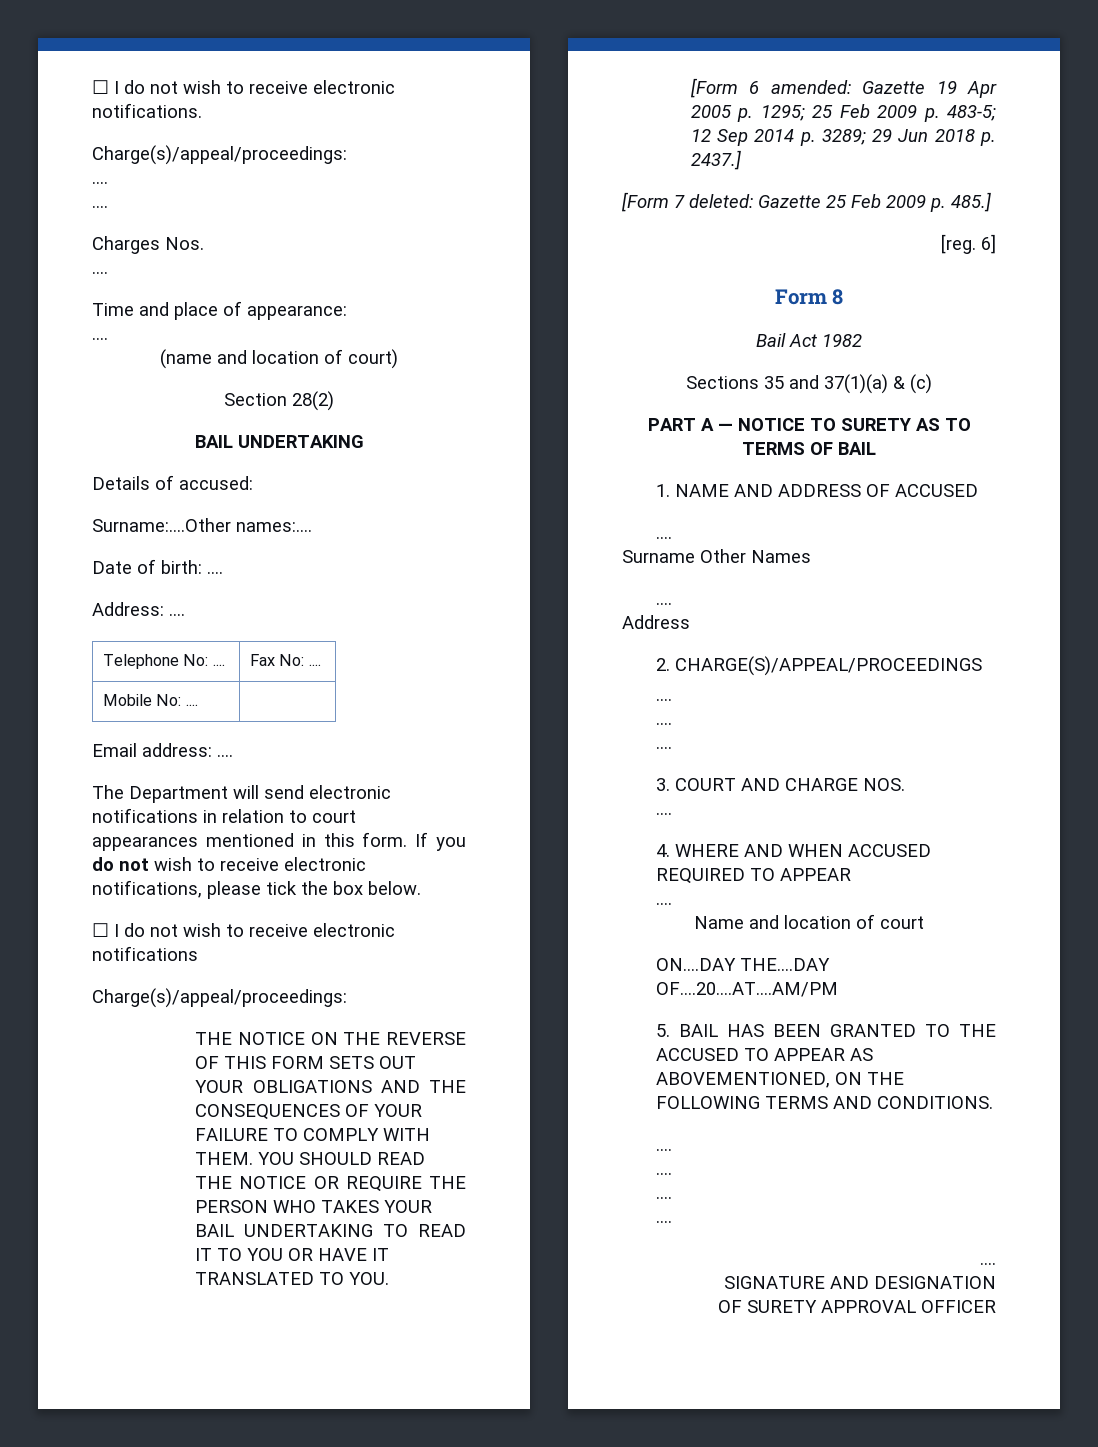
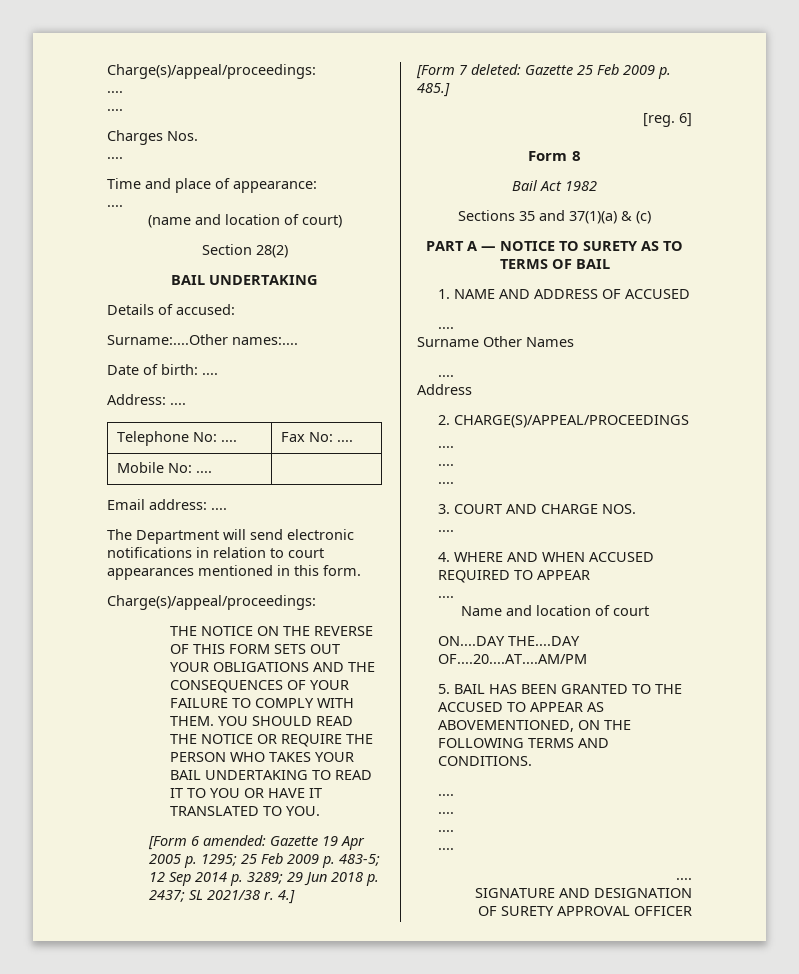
[92,80,395,94] [92,103,202,118] ☐ I do not wish to receive electronic notifications. // -> (107, 71) none
[415,832,466,851] [92,857,366,871] [92,880,421,899] [92,923,395,937] [92,946,198,961] If you do not wish to receive electronic notifications, please tick the box below. // ☐ I do not wish to receive electronic notifications -> (361, 570) none
[690,150,741,170] 2437.] -> [149,890,296,904] 2437; SL 2021/38 r. 4.]

